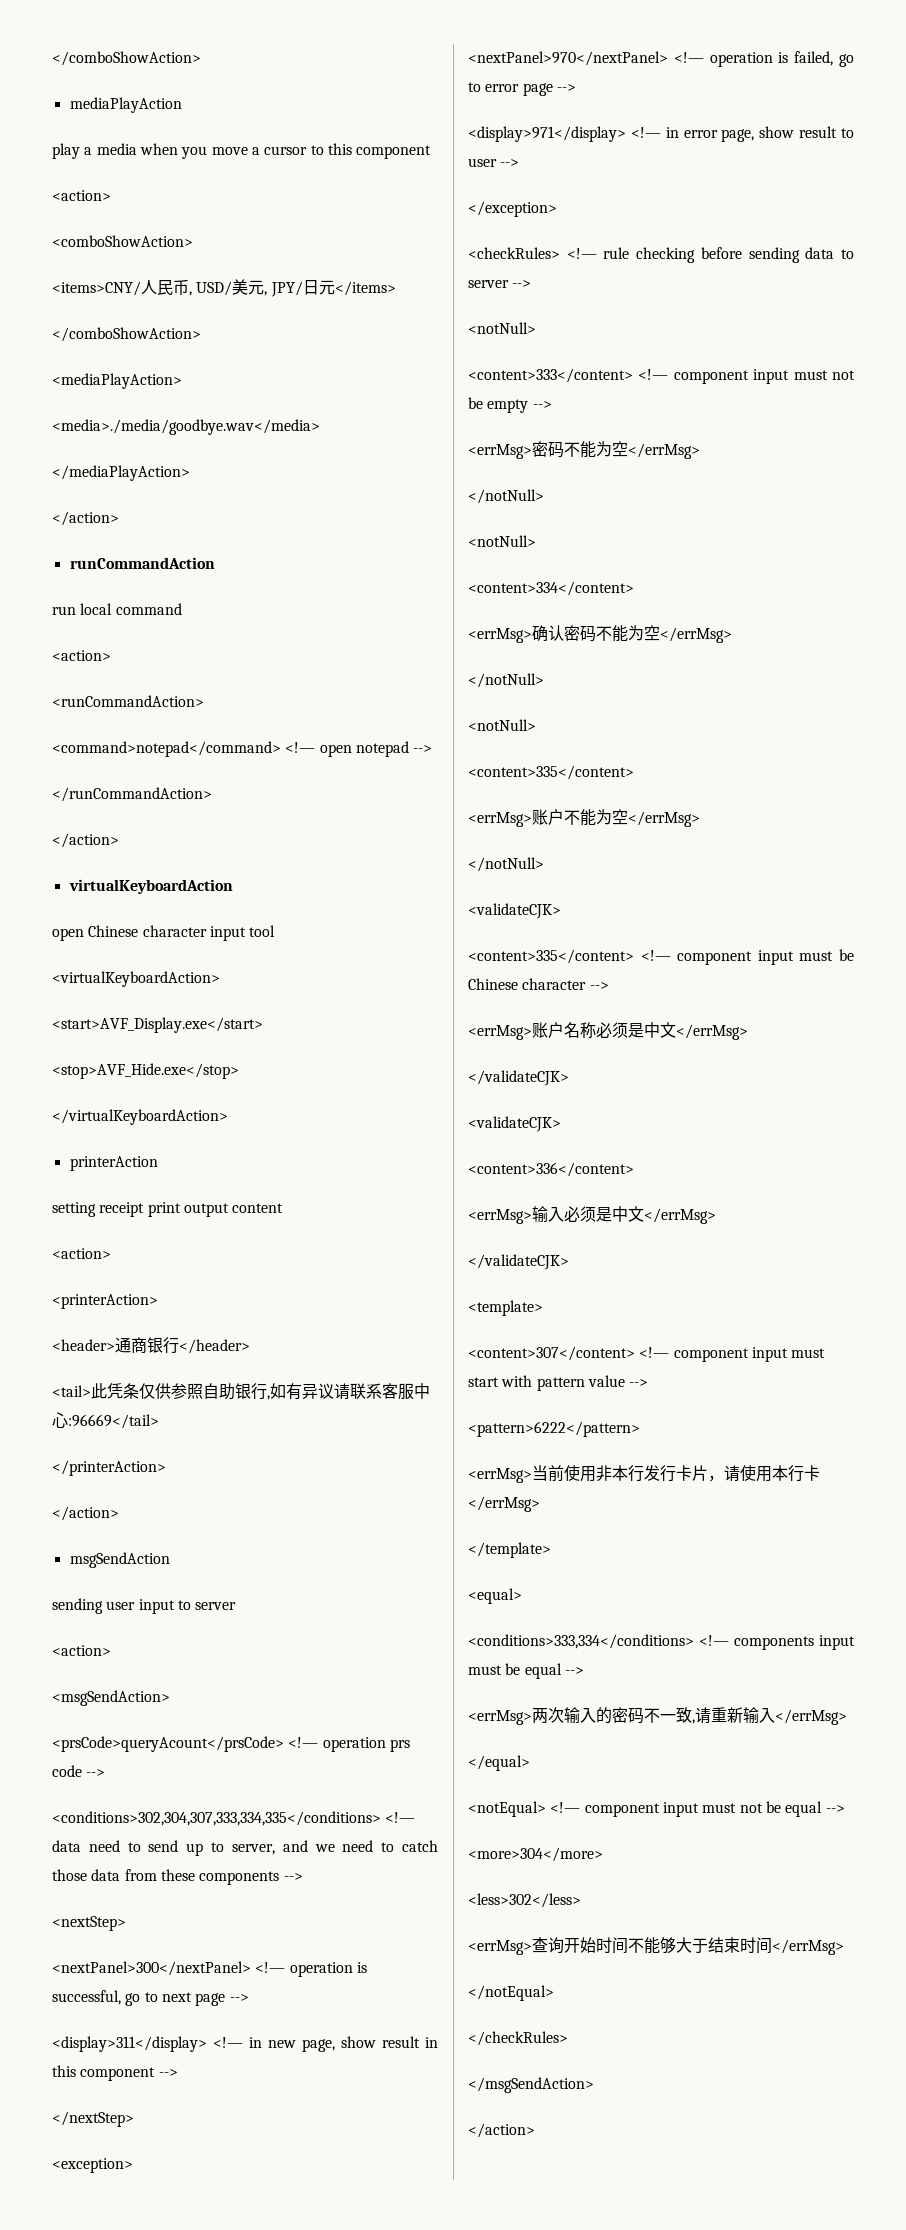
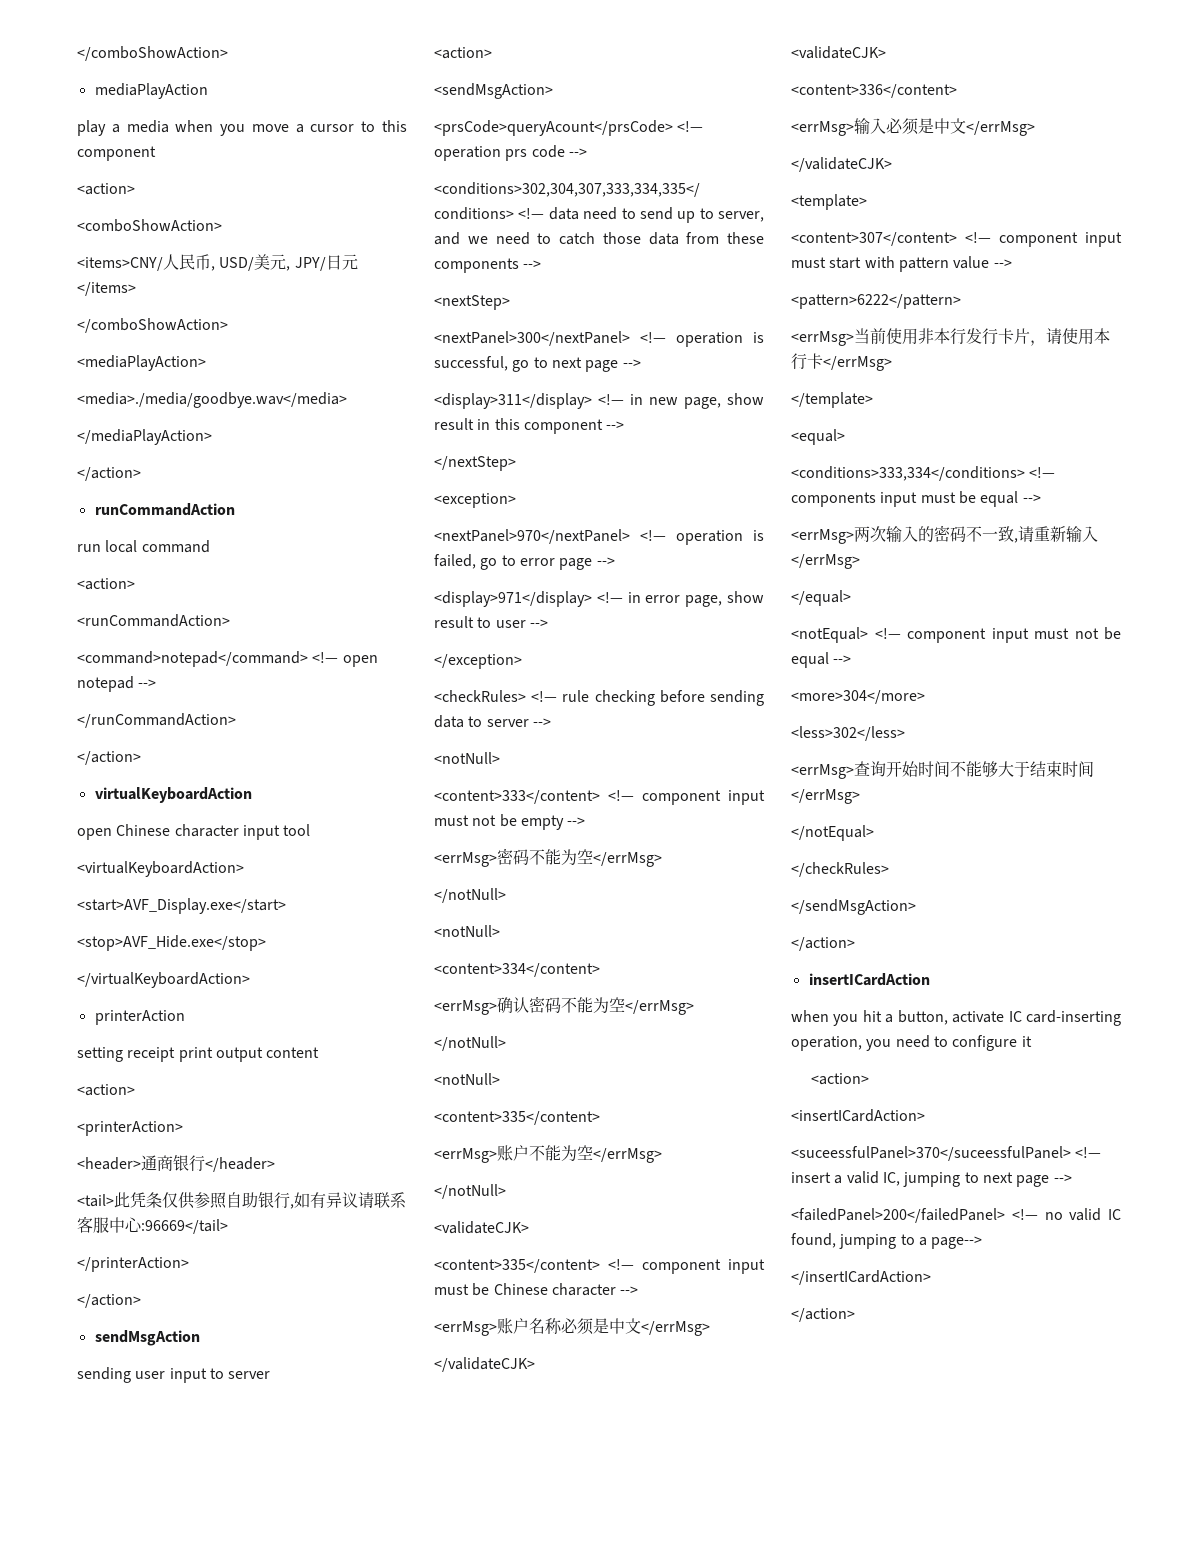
[69,1552,170,1568] msgSendAction -> [94,1330,200,1346] sendMsgAction
[52,1690,170,1706] <msgSendAction> -> [434,83,553,99] <sendMsgAction>
[468,2077,594,2093] [468,2123,535,2138] </msgSendAction> // </action> -> [791,899,916,915] [791,937,855,951] [808,973,930,986] [791,1010,1121,1026] [791,1035,1032,1051] [811,1073,870,1085] [791,1109,925,1122] [791,1146,1102,1161] [791,1171,1072,1187] [791,1208,1121,1223] [791,1233,983,1249] [791,1270,931,1285] [791,1308,855,1322] </sendMsgAction> // </action> // insertICardAction // when you hit a button, activate IC card-inserting operation, you need to configure it // <action> // <insertICardAction> // <suceessfulPanel>370</suceessfulPanel> <!— insert a valid IC, jumping to next page --> // <failedPanel>200</failedPanel> <!— no valid IC found, jumping to a page--> // </insertICardAction> // </action>

